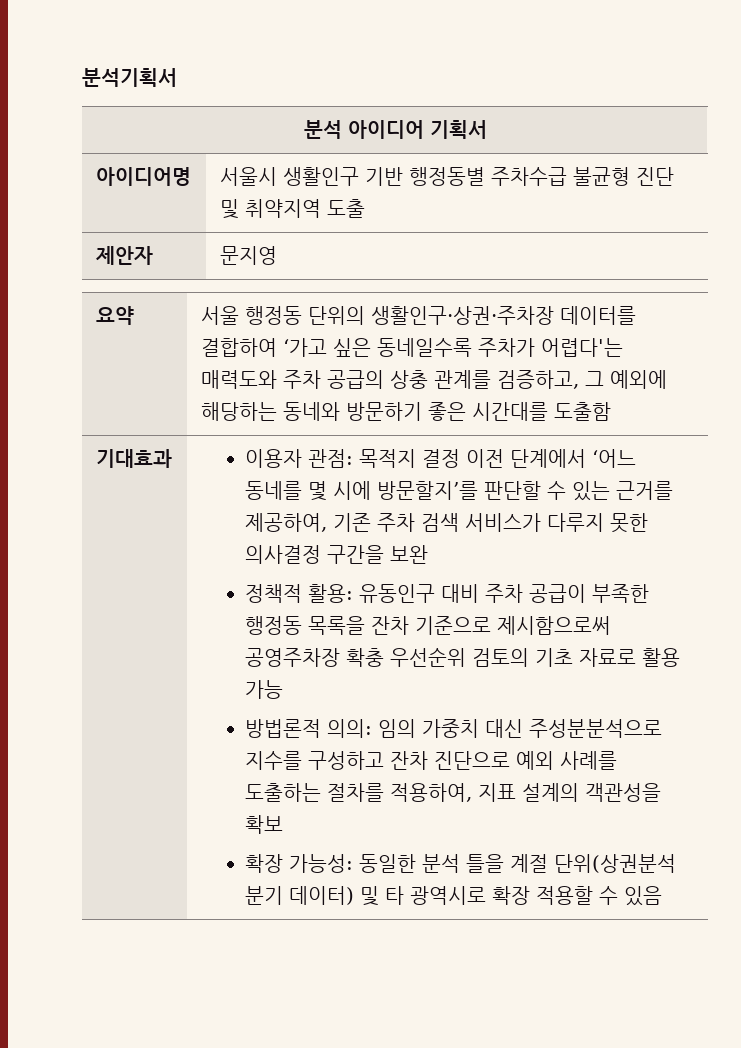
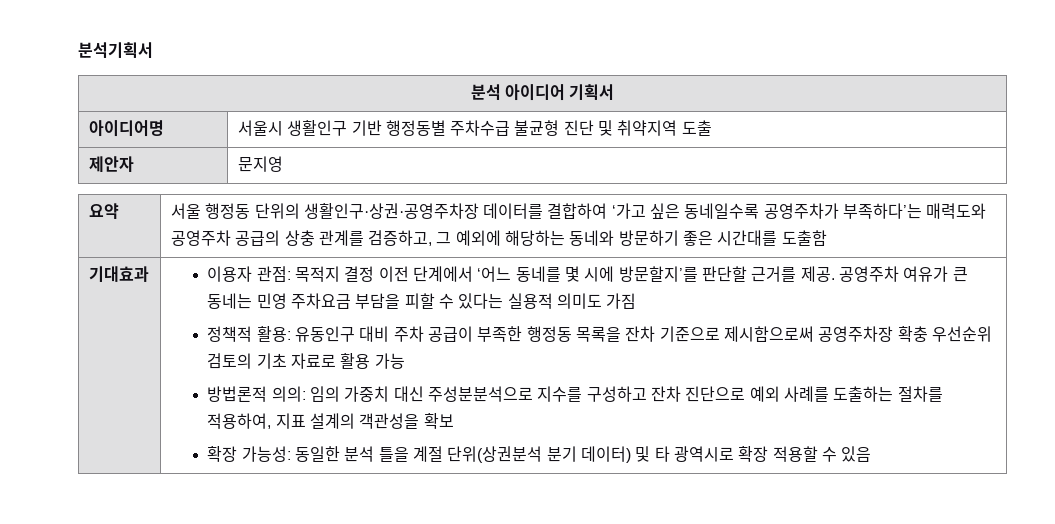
[371,306,555,325] 생활인구·상권·주차장 -> [303,203,479,219] 생활인구·상권·공영주차장
[478,338,624,357] [201,370,322,389] 주차가 어렵다'는 매력도와 주차 -> [763,203,987,219] [170,230,231,246] 공영주차가 부족하다’는 매력도와 공영주차
[546,481,673,501] [244,513,648,533] [244,545,428,564] 수 있는 근거를 제공하여, 기존 주차 검색 서비스가 다루지 못한 의사결정 구간을 보완 -> [751,266,968,282] [207,293,637,309] 근거를 제공. 공영주차 여유가 큰 동네는 민영 주차요금 부담을 피할 수 있다는 실용적 의미도 가짐

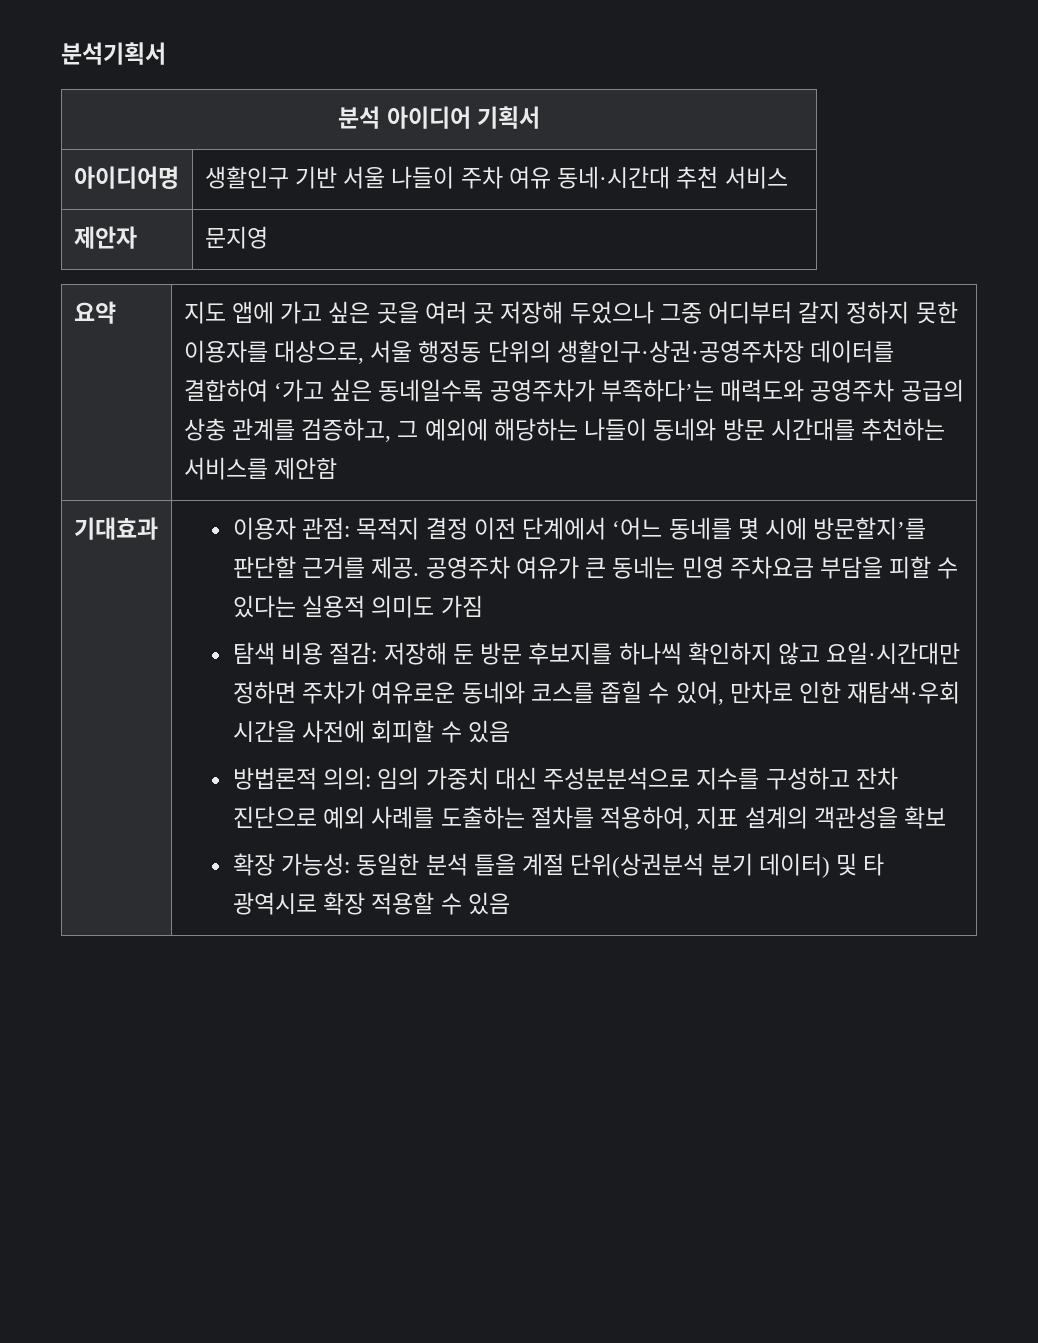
[237,120,283,136] 서울시 -> (179, 177) none
[385,120,712,136] [88,156,134,172] [237,156,283,172] [88,203,119,219] 행정동별 주차수급 불균형 진단 및 취약지역 도출 // 제안자 | 문지영 // 요약 | -> [343,166,788,189] [73,226,137,249] [204,226,268,249] [73,301,116,324] [183,301,958,324] [183,340,365,364] 서울 나들이 주차 여유 동네·시간대 추천 서비스 // 제안자 | 문지영 // 요약 | 지도 앱에 가고 싶은 곳을 여러 곳 저장해 두었으나 그중 어디부터 갈지 정하지 못한 이용자를 대상으로,
[569,230,827,246] 동네와 방문하기 좋은 시간대를 도출함 -> [584,418,945,441] [183,457,338,480] 나들이 동네와 방문 시간대를 추천하는 서비스를 제안함
[207,326,992,342] [207,353,405,369] 정책적 활용: 유동인구 대비 주차 공급이 부족한 행정동 목록을 잔차 기준으로 제시함으로써 공영주차장 확충 우선순위 검토의 기초 자료로 활용 가능 -> [233,642,961,665] [233,681,961,705] [233,720,510,743] 탐색 비용 절감: 저장해 둔 방문 후보지를 하나씩 확인하지 않고 요일·시간대만 정하면 주차가 여유로운 동네와 코스를 좁힐 수 있어, 만차로 인한 재탐색·우회 시간을 사전에 회피할 수 있음

